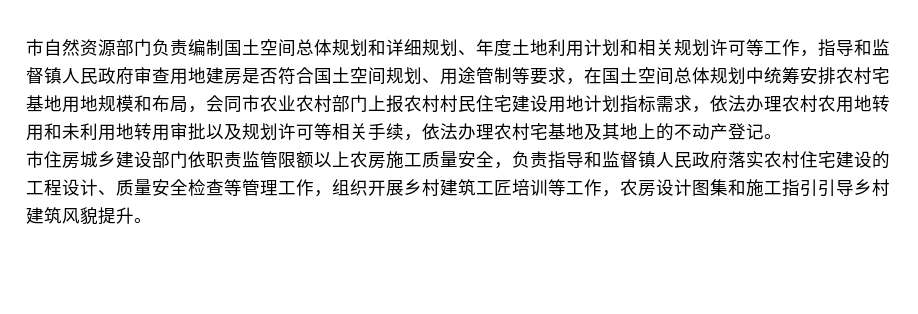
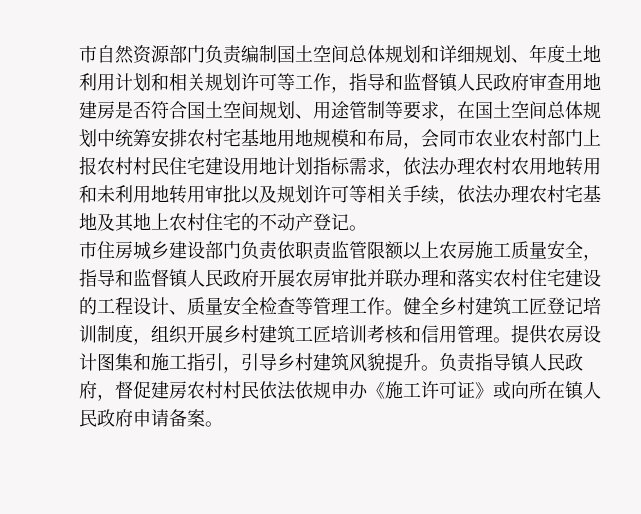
(656, 131) none -> [169,212,241,231] 农村住宅
(188, 159) none -> [241,241,278,260] 负责
[512,151,728,169] 负责指导和监督镇人民政府 -> [79,269,457,288] 指导和监督镇人民政府开展农房审批并联办理和
(314, 187) none -> [385,297,601,315] [79,325,133,343] 。健全乡村建筑工匠登记培训制度
[548,179,620,197] 等工作， -> [367,325,548,344] 考核和信用管理。提供
(818, 188) none -> [223,366,241,373] ，
(152, 220) none -> [439,353,583,372] [79,381,601,401] [79,409,223,427] 负责指导镇人民政府，督促建房农村村民依法依规申办《施工许可证》或向所在镇人民政府申请备案。

